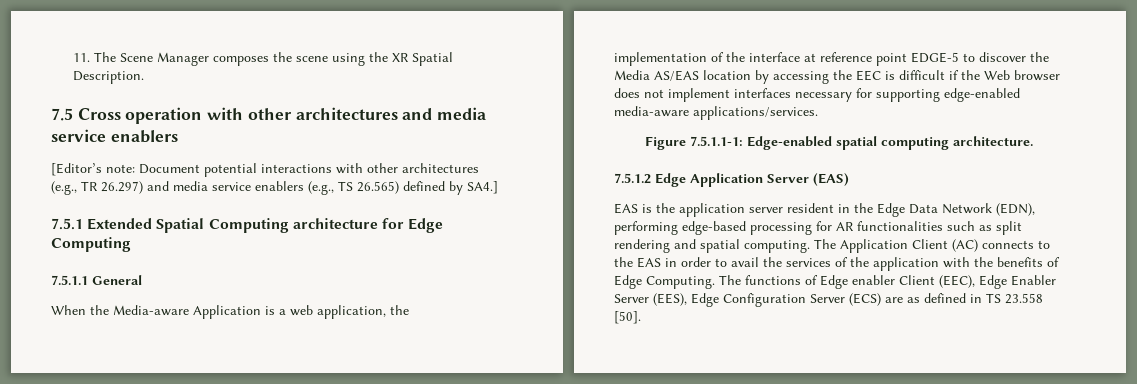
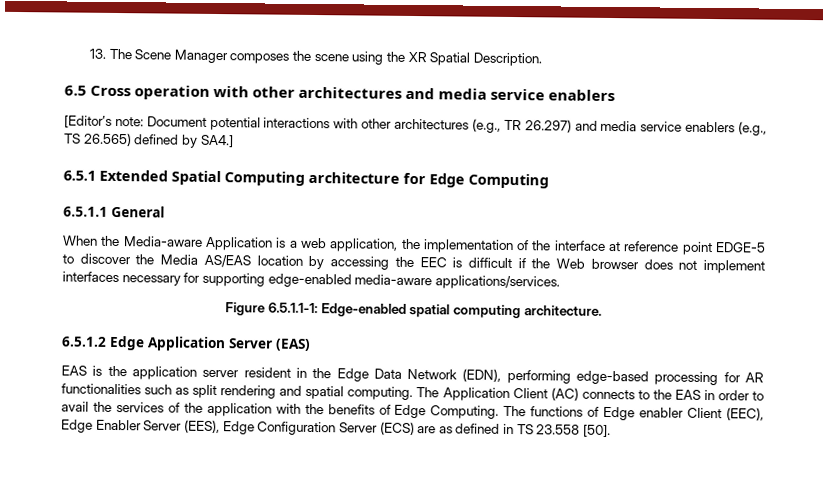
[72,53,90,62] 11. -> [88,48,107,59] 13.
[51,108,73,121] 7.5 -> [64,85,87,96] 6.5
[51,218,83,230] 7.5.1 -> [63,170,96,181] 6.5.1
[51,275,88,285] 7.5.1.1 -> [63,206,108,217] 6.5.1.1
[690,136,743,146] 7.5.1.1-1: -> [268,302,319,314] 6.5.1.1-1:
[614,173,651,184] 7.5.1.2 -> [61,336,107,347] 6.5.1.2

